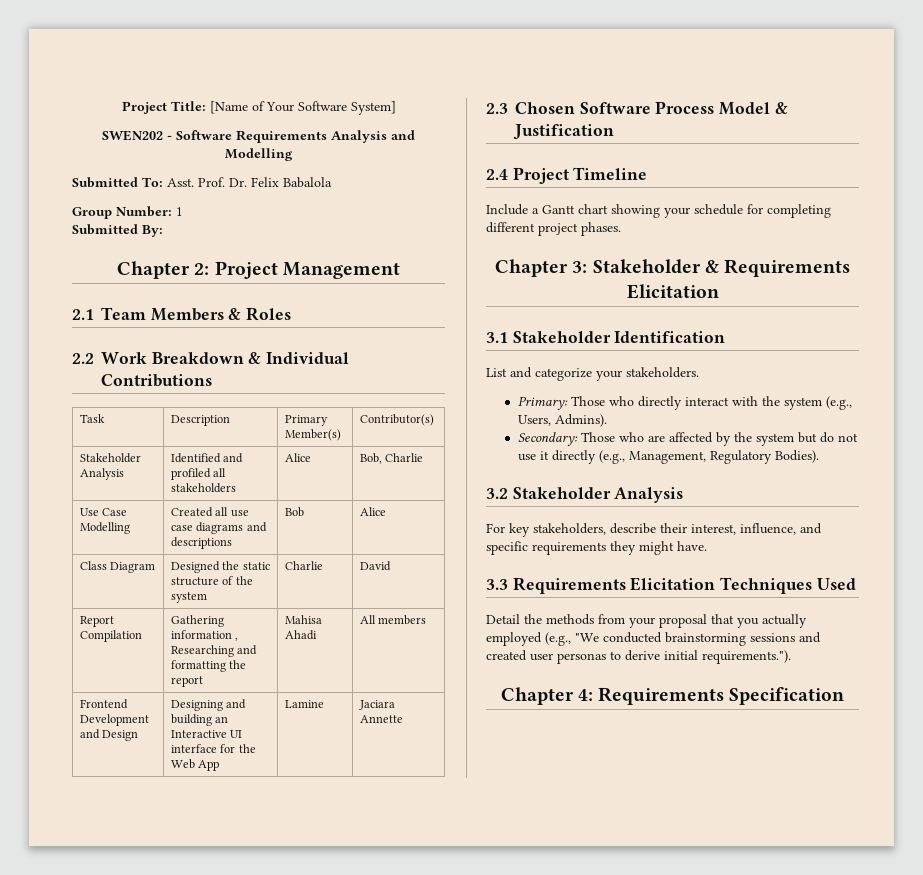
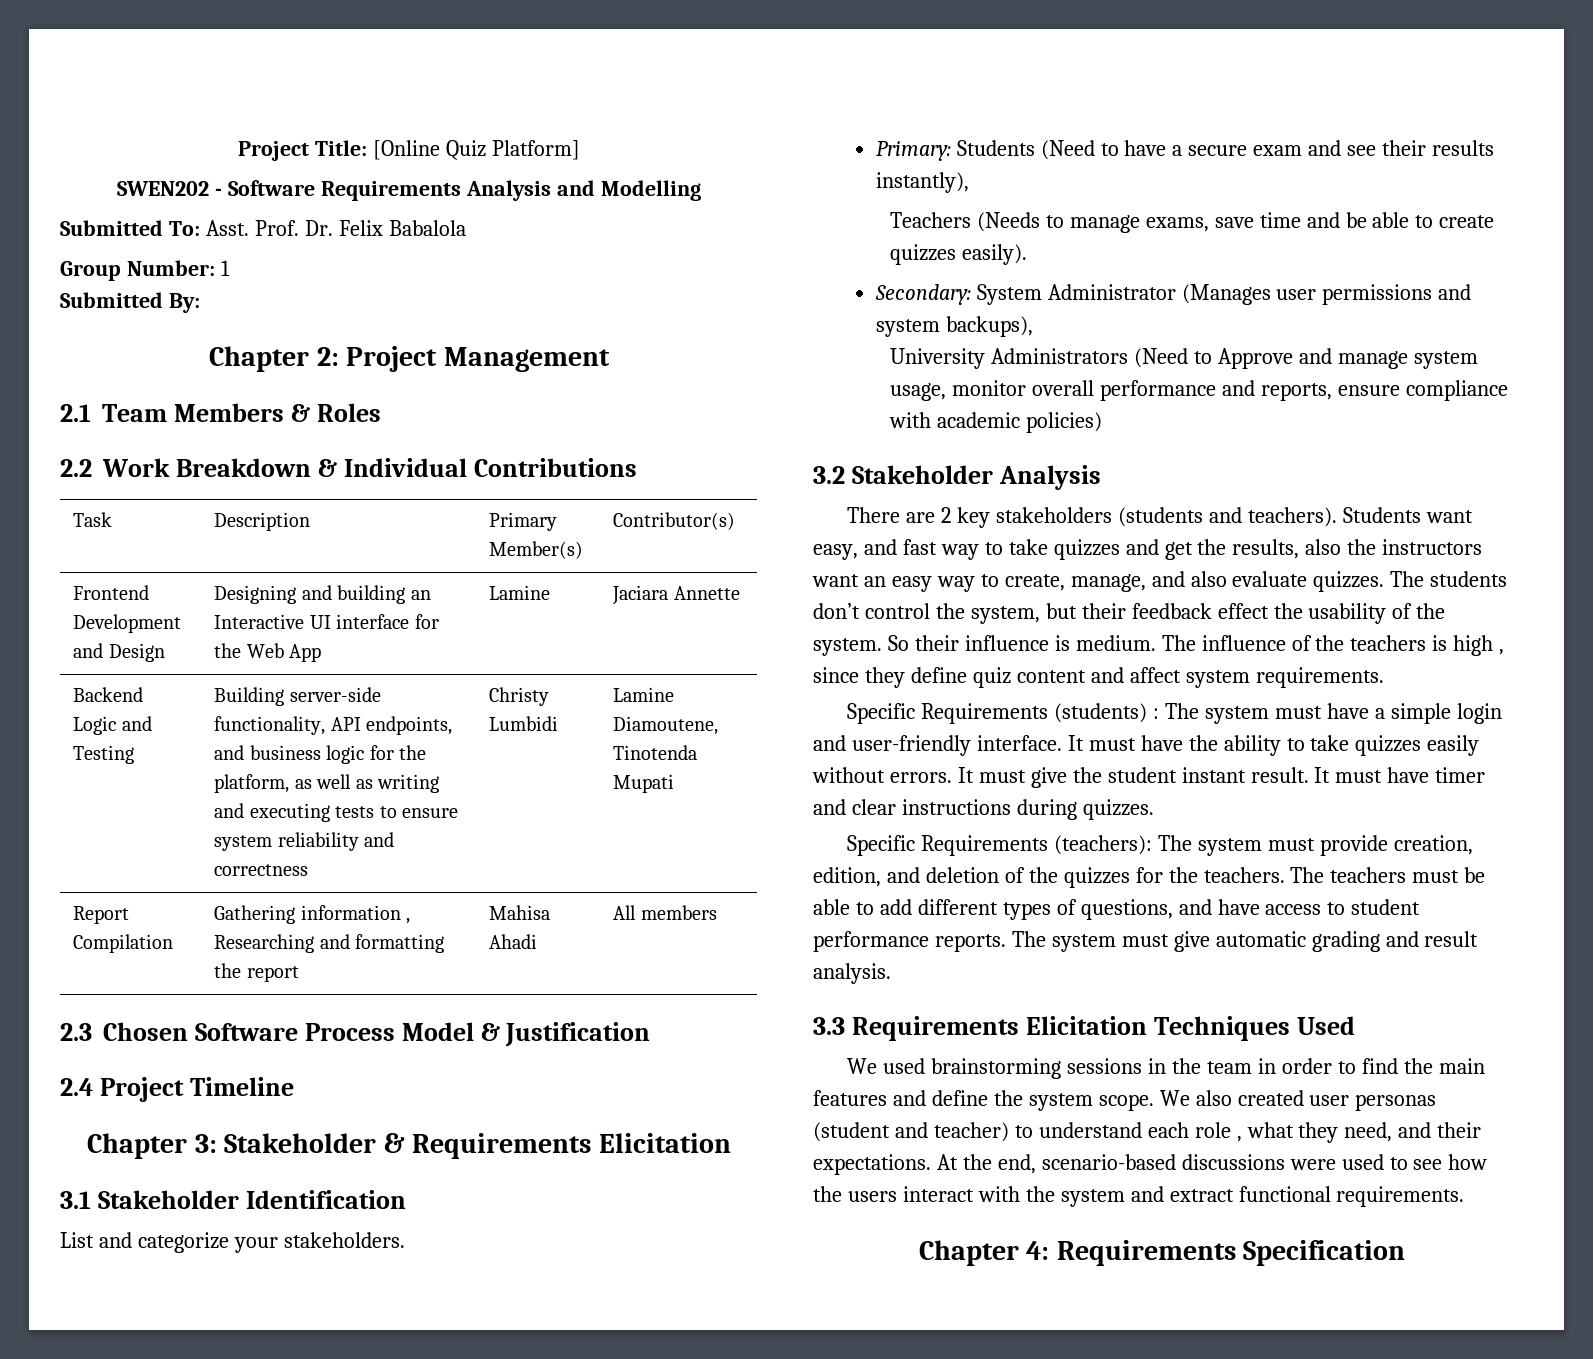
[209,101,396,115] [Name of Your Software System] -> [373,140,580,160] [Online Quiz Platform]
[79,453,141,463] [79,468,124,480] [170,453,244,463] [170,468,227,480] [170,483,236,493] [284,453,311,462] [359,453,424,464] [79,508,128,516] [79,522,130,534] [170,507,249,517] [170,522,267,534] [170,537,232,549] [284,507,304,517] [359,507,386,516] [79,561,156,573] [170,561,270,573] [170,576,253,586] [170,592,207,603] [284,561,323,570] [359,561,391,571] [79,616,114,627] [79,630,142,642] [170,615,224,627] [170,630,239,641] [170,645,258,657] [170,660,247,672] [170,676,203,687] [284,615,322,624] [284,630,317,640] [359,615,427,625] // Stakeholder Analysis | Identified and profiled all stakeholders | Alice | Bob, Charlie // Use Case Modelling | Created all use case diagrams and descriptions | Bob | Alice // Class Diagram | Designed the static structure of the system | Charlie | David // Report Compilation | Gathering information , Researching and formatting the report | Mahisa Ahadi | All members -> (736, 521) none
(403, 719) none -> [73,687,144,702] [73,716,152,735] [73,745,135,764] [214,687,381,706] [214,716,453,735] [214,745,426,764] [214,774,439,793] [214,803,458,822] [214,832,395,851] [214,864,309,876] [489,687,550,706] [489,716,559,731] [613,687,675,702] [613,716,719,735] [613,745,698,760] [613,774,675,793] [73,906,130,924] [73,934,174,953] [214,905,411,924] [214,934,445,953] [214,963,299,982] [489,905,551,920] [489,934,538,949] [613,905,717,920] // Backend Logic and Testing | Building server-side functionality, API endpoints, and business logic for the platform, as well as writing and executing tests to ensure system reliability and correctness | Christy Lumbidi | Lamine Diamoutene, Tinotenda Mupati // Report Compilation | Gathering information , Researching and formatting the report | Mahisa Ahadi | All members
[486,204,831,218] [486,222,621,236] // Include a Gantt chart showing your schedule for completing different project phases. -> (294, 1086) none
[570,396,852,410] [517,414,607,427] [517,432,858,446] [517,450,819,464] [486,487,684,503] [486,523,822,537] [486,541,707,555] Those who directly interact with the system (e.g., Users, Admins). // Secondary: Those who are affected by the system but do not use it directly (e.g., Management, Regulatory Bodies). // 3.2 Stakeholder Analysis // For key stakeholders, describe their interest, influence, and specific requirements they might have. -> [956,140,1495,160] [875,172,969,193] [890,212,1495,233] [890,244,1027,265] [874,284,1472,305] [875,316,1033,337] [890,348,1478,369] [890,380,1508,401] [889,412,1102,433] [813,465,1101,490] [847,507,1473,528] [813,539,1483,560] [812,571,1508,592] [813,603,1446,624] [813,635,1505,656] [813,667,1384,688] [847,703,1502,724] [813,735,1480,756] [812,767,1486,788] [813,799,1154,820] [847,835,1473,856] [813,867,1486,888] [813,899,1421,920] [813,931,1479,952] [813,963,891,984] Students (Need to have a secure exam and see their results instantly), // Teachers (Needs to manage exams, save time and be able to create quizzes easily). // Secondary: System Administrator (Manages user permissions and system backups), // University Administrators (Need to Approve and manage system usage, monitor overall performance and reports, ensure compliance with academic policies) // 3.2 Stakeholder Analysis // There are 2 key stakeholders (students and teachers). Students want easy, and fast way to take quizzes and get the results, also the instructors want an easy way to create, manage, and also evaluate quizzes. The students don’t control the system, but their feedback effect the usability of the system. So their influence is medium. The influence of the teachers is high , since they define quiz content and affect system requirements. // Specific Requirements (students) : The system must have a simple login and user-friendly interface. It must have the ability to take quizzes easily without errors. It must give the student instant result. It must have timer and clear instructions during quizzes. // Specific Requirements (teachers): The system must provide creation, edition, and deletion of the quizzes for the teachers. The teachers must be able to add different types of questions, and have access to student performance reports. The system must give automatic grading and result analysis.
[486,614,807,628] [486,632,821,646] [486,650,791,664] Detail the methods from your proposal that you actually employed (e.g., "We conducted brainstorming sessions and created user personas to derive initial requirements."). -> [847,1058,1485,1079] [813,1090,1437,1111] [813,1122,1482,1143] [813,1154,1488,1175] [813,1186,1465,1207] We used brainstorming sessions in the team in order to find the main features and define the system scope. We also created user personas (student and teacher) to understand each role , what they need, and their expectations. At the end, scenario-based discussions were used to see how the users interact with the system and extract functional requirements.

